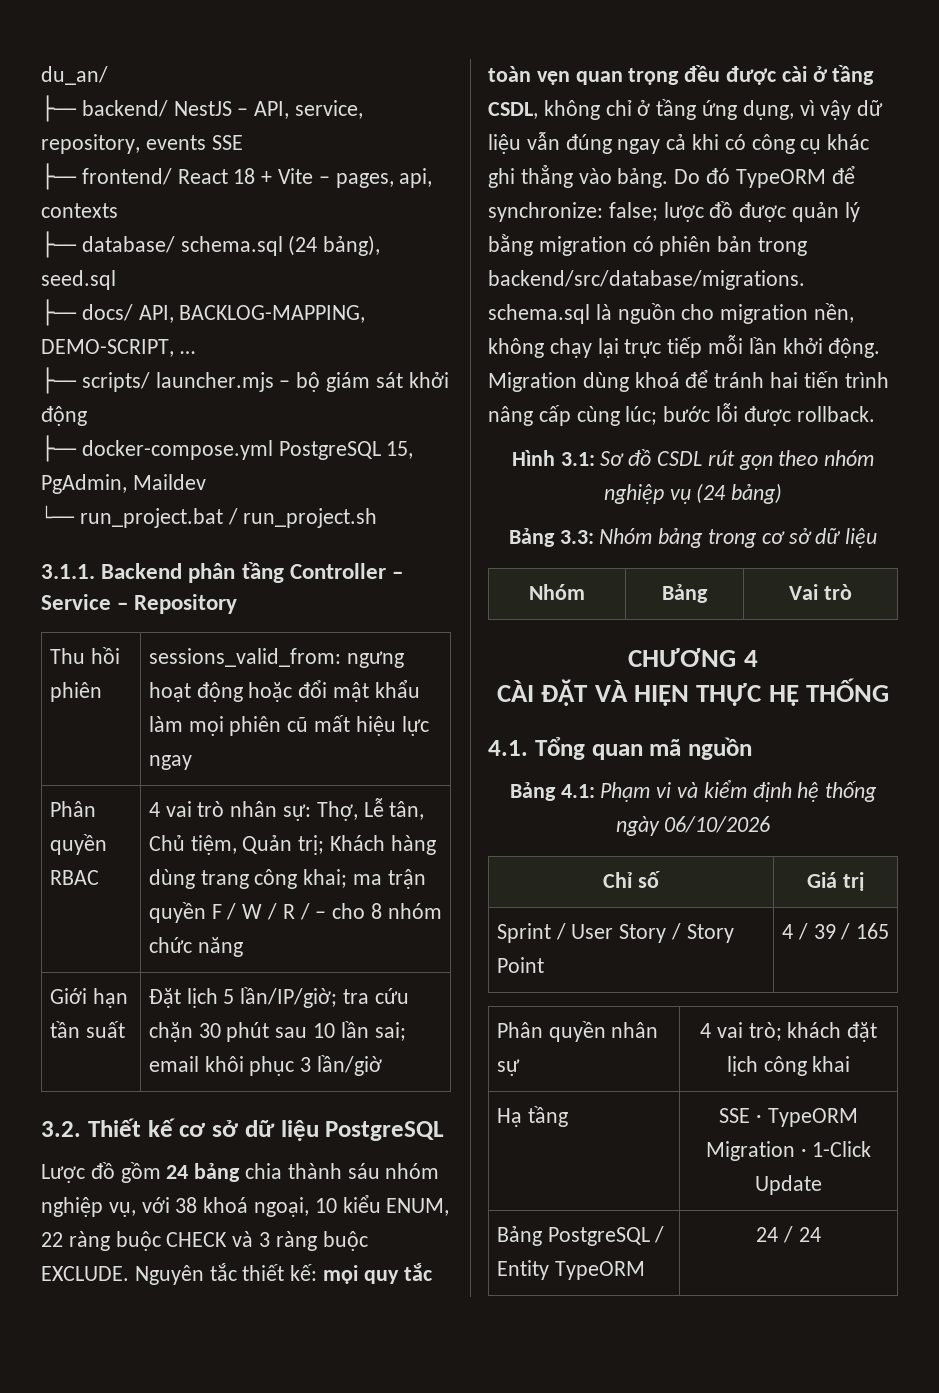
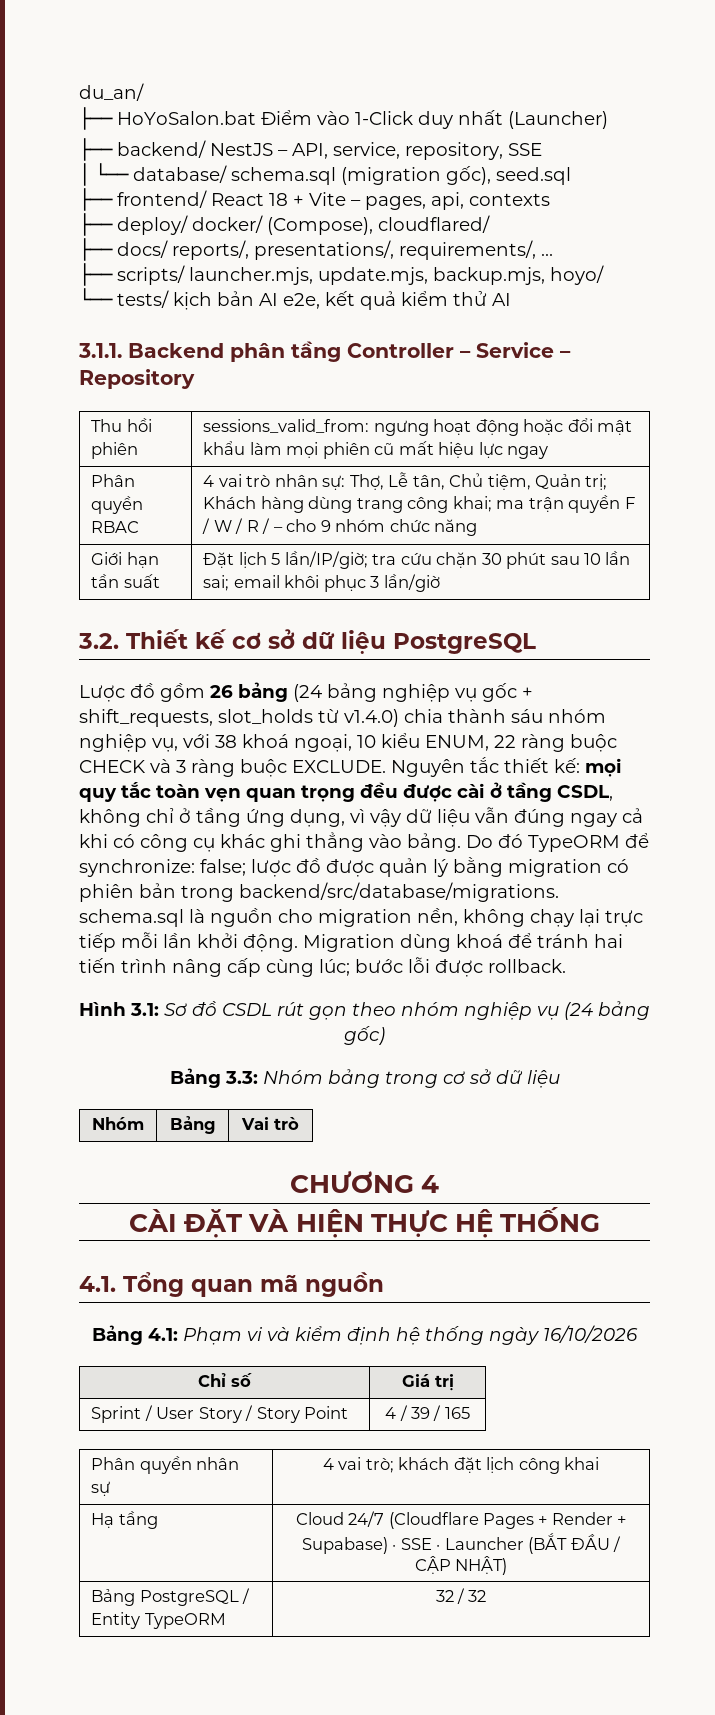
(108, 75) none -> [79,107,608,130] // ├── HoYoSalon.bat Điểm vào 1-Click duy nhất (Launcher)
[145,135,243,150] events SSE -> [508,143,542,156] [79,163,571,186] SSE // │ └── database/ schema.sql (migration gốc), seed.sql
[81,235,381,256] [41,270,116,290] database/ schema.sql (24 bảng), seed.sql -> [117,215,490,235] deploy/ docker/ (Compose), cloudflared/
[138,305,366,323] [41,339,174,357] API, BACKLOG-MAPPING, DEMO-SCRIPT, -> [172,240,536,260] reports/, presentations/, requirements/,
[155,372,449,392] [41,406,87,426] [41,435,414,462] [41,474,206,494] [41,505,378,528] launcher.mjs – bộ giám sát khởi động // ├── docker-compose.yml PostgreSQL 15, PgAdmin, Maildev // └── run_project.bat / run_project.sh -> [189,265,604,285] [79,288,511,310] launcher.mjs, update.mjs, backup.mjs, hoyo/ // └── tests/ kịch bản AI e2e, kết quả kiểm thử AI
[370,903,382,919] 8 -> [320,520,331,532] 9
[166,1163,241,1182] 24 bảng -> [210,682,533,702] [79,709,399,727] 26 bảng (24 bảng nghiệp vụ gốc + shift_requests, slot_holds từ v1.4.0)
[731,483,783,504] bảng) -> [598,1001,650,1020] [344,1026,385,1045] bảng gốc)
[664,816,771,833] 06/10/2026 -> [543,1325,638,1343] 16/10/2026
[719,1108,858,1127] [705,1141,872,1161] [755,1175,822,1195] SSE · TypeORM Migration · 1-Click Update -> [295,1511,627,1529] [301,1533,622,1554] [414,1556,508,1575] Cloud 24/7 (Cloudflare Pages + Render + Supabase) · SSE · Launcher (BẮT ĐẦU / CẬP NHẬT)
[756,1226,821,1243] 24 / 24 -> [435,1588,487,1604] 32 / 32

